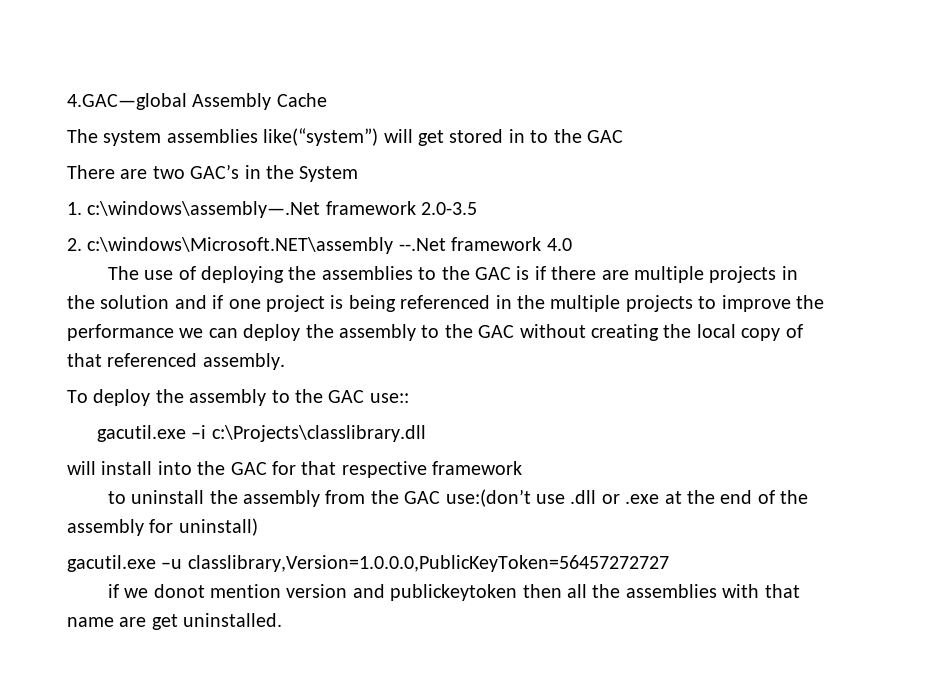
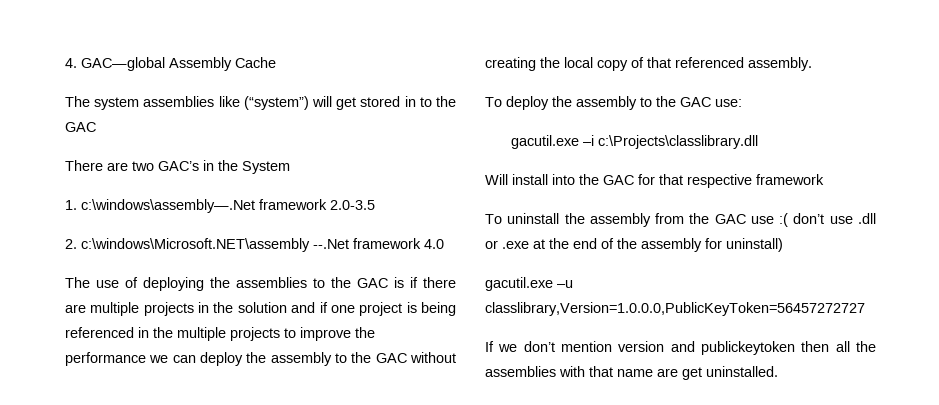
[67,93,187,110] 4.GAC—global -> [65,57,165,71] 4. GAC—global
[263,128,379,146] like(“system”) -> [218,96,309,110] like (“system”)
[369,393,409,403] use:: -> [715,99,742,107] use:
[67,461,96,475] will -> [485,174,508,185] Will
[107,491,126,504] to -> [485,214,502,224] To
[445,489,531,507] use:(don’t -> [750,213,825,227] use :( don’t
[107,584,205,598] if we donot -> [485,341,555,352] If we don’t

